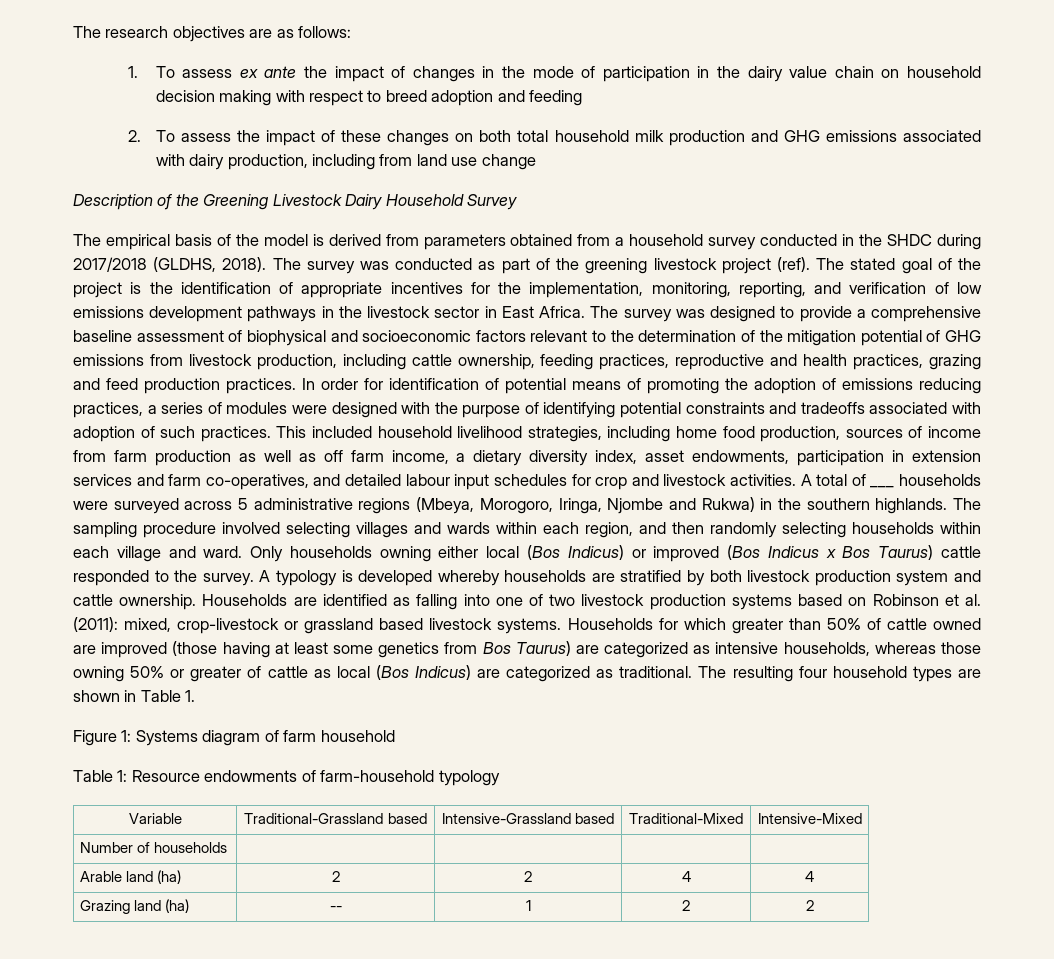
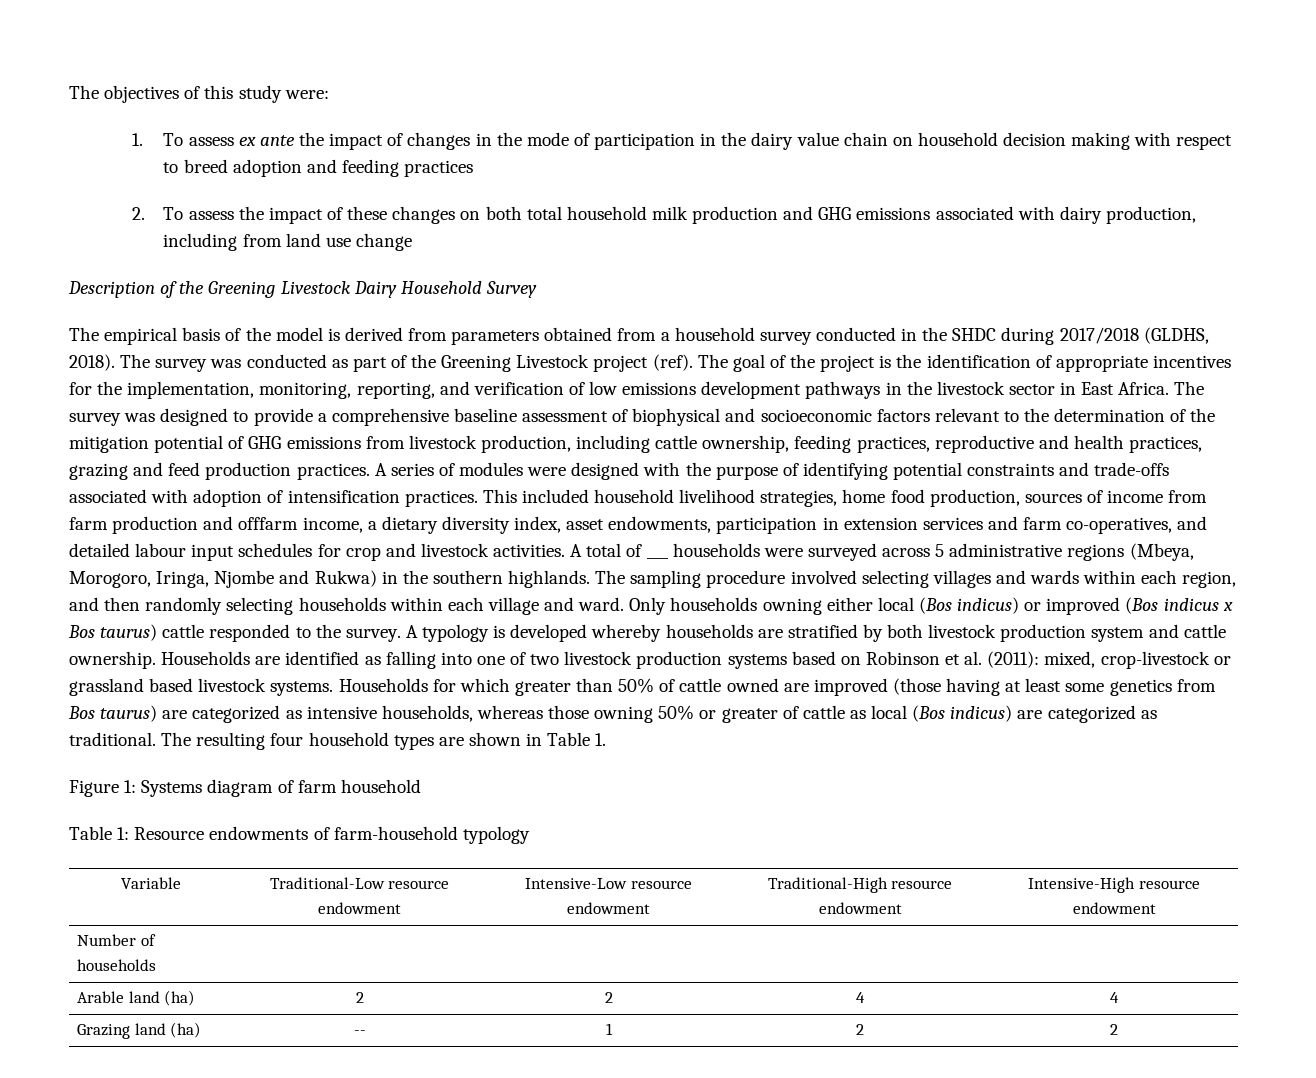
[73,26,352,42] The research objectives are as follows: -> [69,85,329,103] The objectives of this study were:
(583, 98) none -> [404,160,474,177] practices
[585,258,717,274] greening livestock -> [441,354,590,372] Greening Livestock
[850,258,896,270] stated -> (728, 361) none
[302,378,981,394] [73,402,157,418] In order for identification of potential means of promoting the adoption of emissions reducing practices, a -> [374,463,387,476] A
[800,402,865,414] tradeoffs -> [1094,462,1170,476] trade-offs
[160,426,196,438] such -> [287,490,400,503] intensification
[607,426,671,442] including -> (838, 498) none
[238,450,384,462] as well as off farm -> [203,516,299,530] and offfarm
[567,545,624,560] Indicus) -> [957,597,1020,614] indicus)
[767,546,819,558] Indicus -> [1163,598,1219,611] indicus
[878,545,934,560] Taurus) -> [100,624,158,641] taurus)
[515,641,571,656] Taurus) -> [100,705,158,722] taurus)
[414,665,471,680] Indicus) -> [950,705,1013,722] indicus)
[244,813,427,824] [441,813,615,824] [629,813,743,824] [757,813,862,824] Traditional-Grassland based | Intensive-Grassland based | Traditional-Mixed | Intensive-Mixed -> [269,877,450,889] [318,902,401,914] [525,878,692,889] [567,902,650,914] [767,877,953,893] [818,902,902,914] [1028,877,1200,893] [1072,902,1156,914] Traditional-Low resource endowment | Intensive-Low resource endowment | Traditional-High resource endowment | Intensive-High resource endowment

